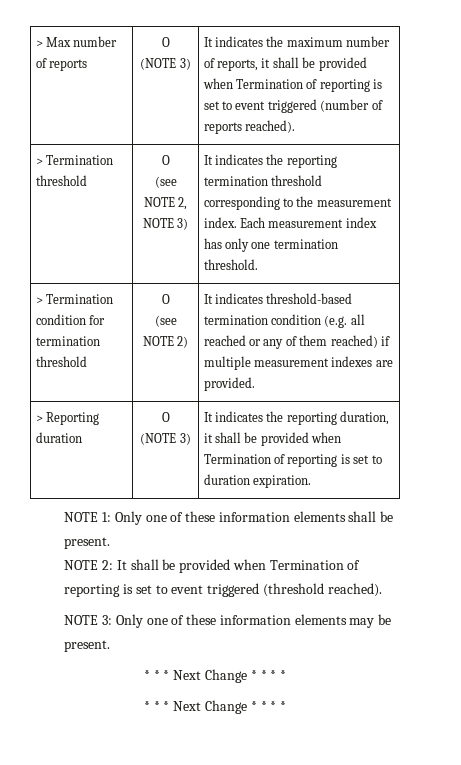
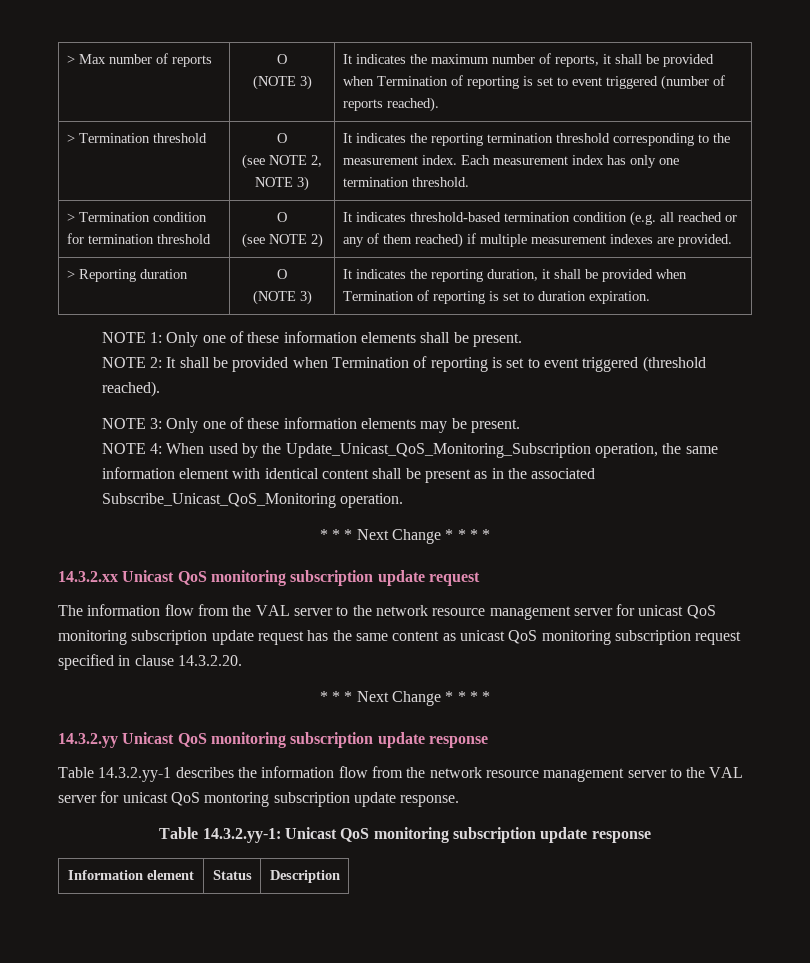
[143,669,287,683] [143,700,287,714] // * * * Next Change * * * * // * * * Next Change * * * * -> [101,443,718,458] [101,467,596,483] [101,493,404,508] [319,529,491,544] [58,570,480,586] [58,604,716,620] [58,630,742,645] [58,654,242,670] [319,691,491,706] [58,732,488,748] [58,766,744,782] [58,791,460,807] [159,827,651,843] [68,870,194,880] [212,870,252,880] [269,870,340,883] // NOTE 4: When used by the Update_Unicast_QoS_Monitoring_Subscription operation, the same information element with identical content shall be present as in the associated Subscribe_Unicast_QoS_Monitoring operation. // * * * Next Change * * * * // 14.3.2.xx Unicast QoS monitoring subscription update request // The information flow from the VAL server to the network resource management server for unicast QoS monitoring subscription update request has the same content as unicast QoS monitoring subscription request specified in clause 14.3.2.20. // * * * Next Change * * * * // 14.3.2.yy Unicast QoS monitoring subscription update response // Table 14.3.2.yy-1 describes the information flow from the network resource management server to the VAL server for unicast QoS montoring subscription update response. // Table 14.3.2.yy-1: Unicast QoS monitoring subscription update response // Information element | Status | Description

